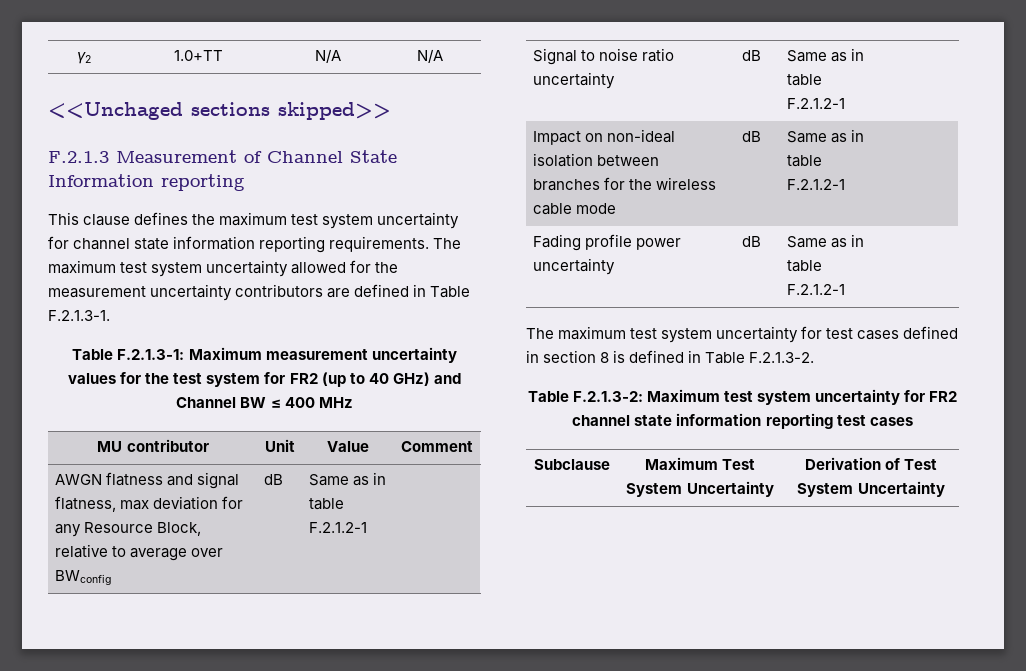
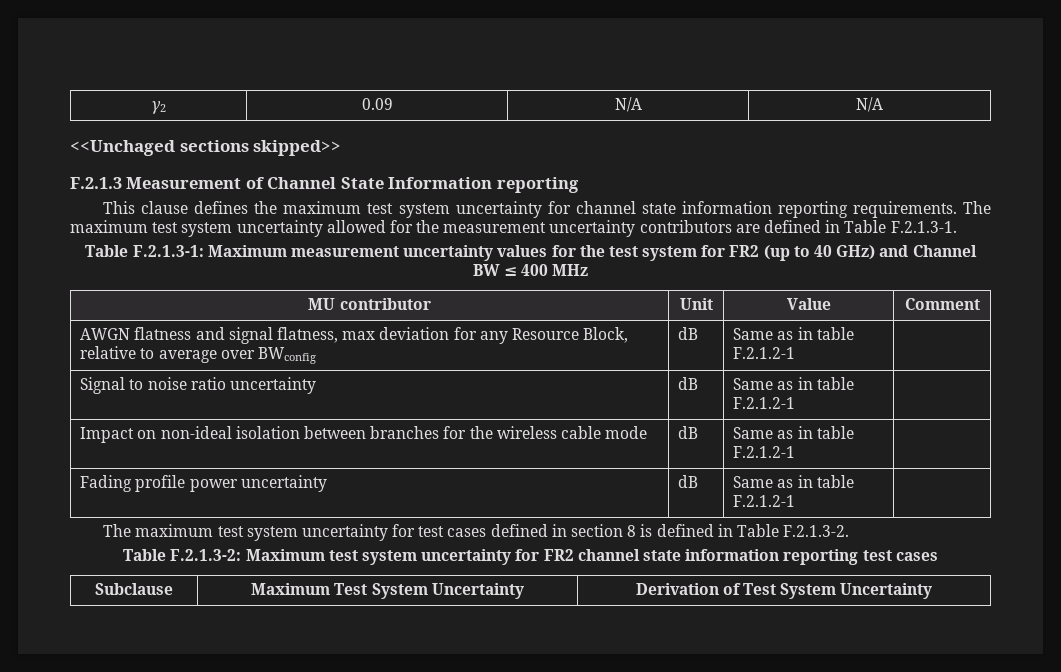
[174,50,223,61] 1.0+TT -> [361,98,393,110] 0.09

